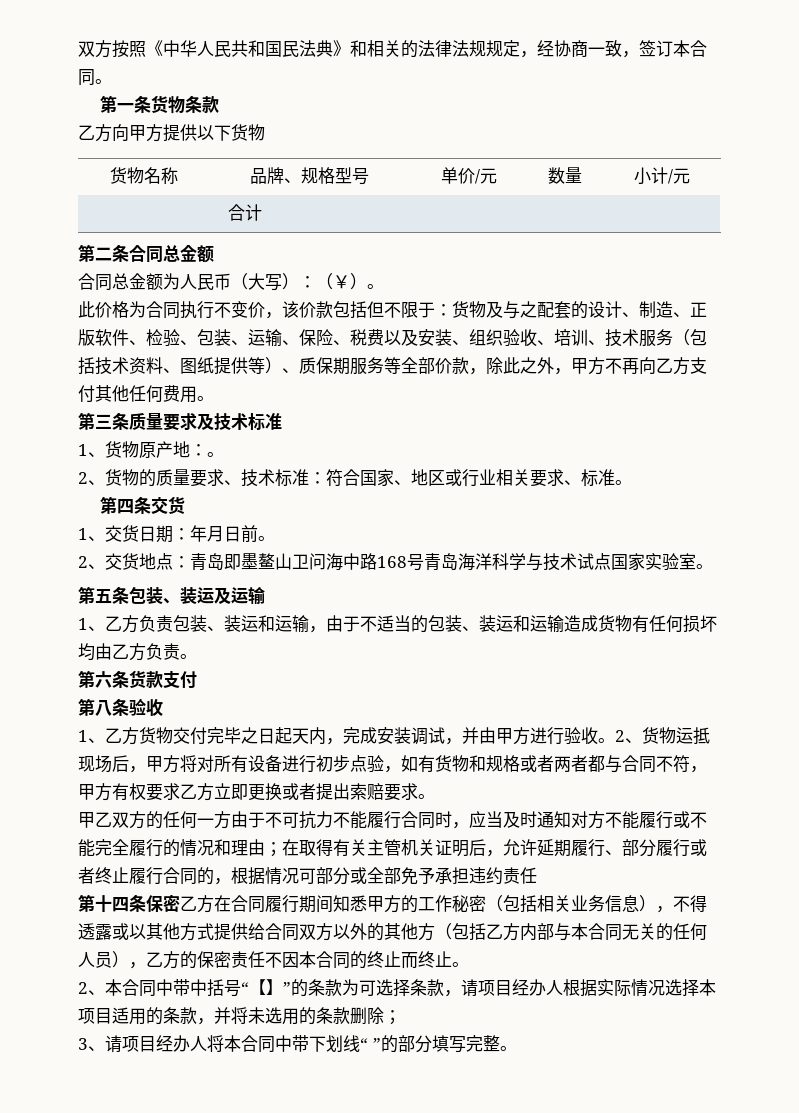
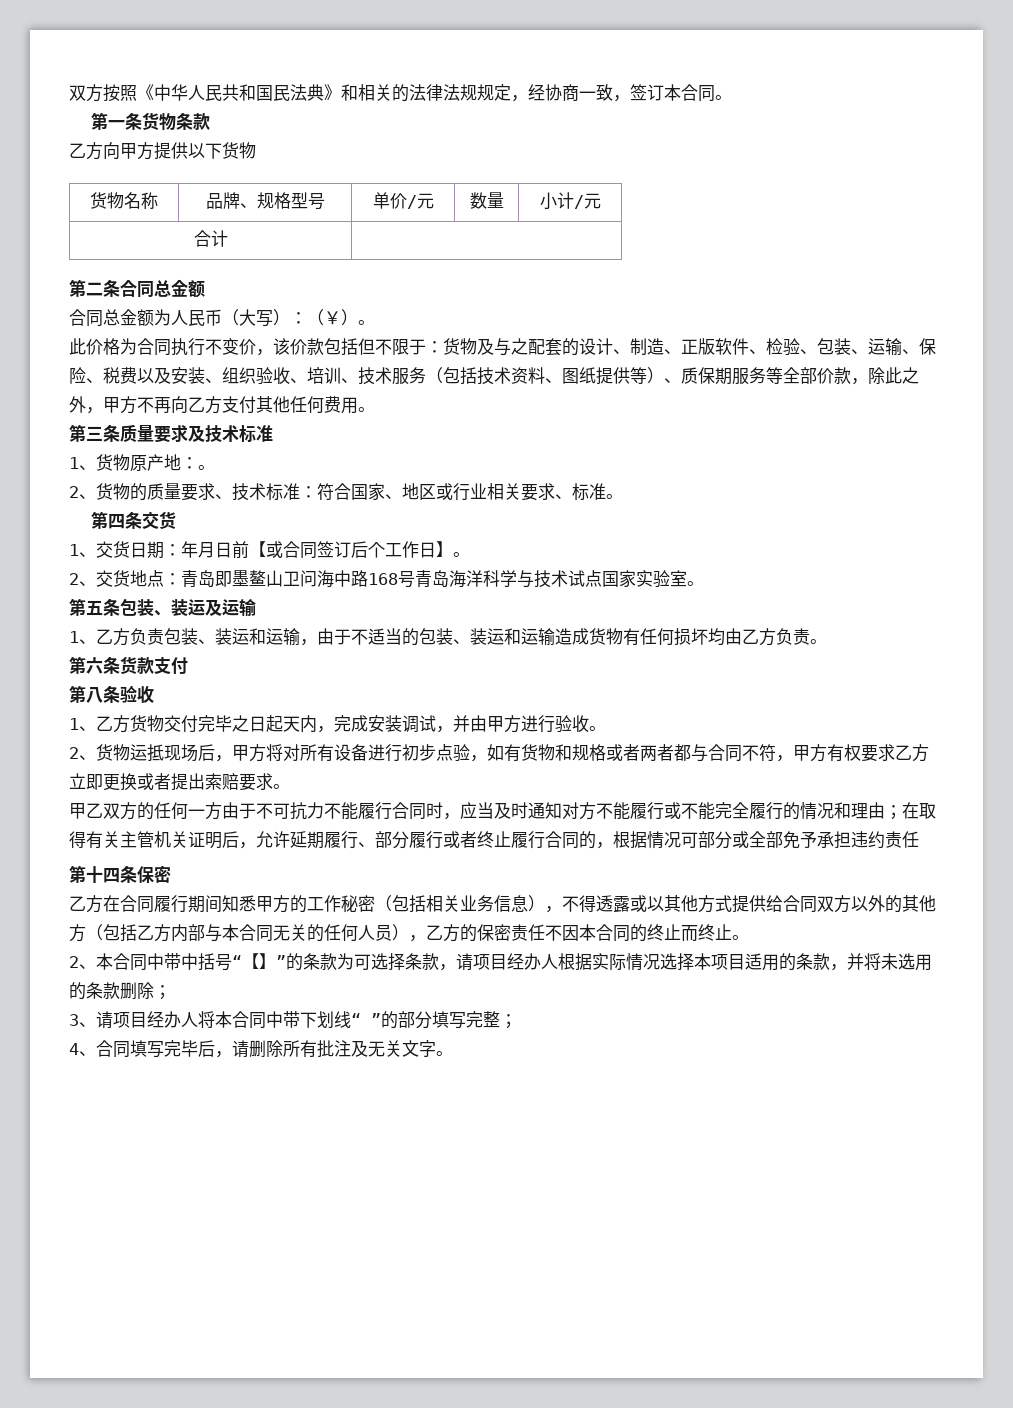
(258, 534) none -> [249,541,453,559] 【或合同签订后个工作日】
(615, 740) none -> (606, 728) //
(180, 903) none -> (171, 874) //
(500, 1043) none -> [500,1014,517,1029] [69,1040,436,1058] ； // 4、合同填写完毕后，请删除所有批注及无关文字

